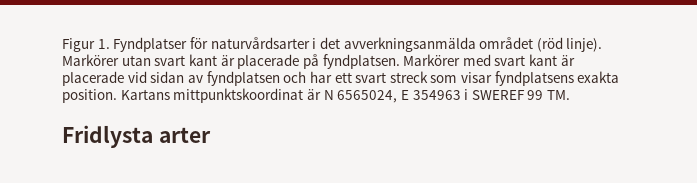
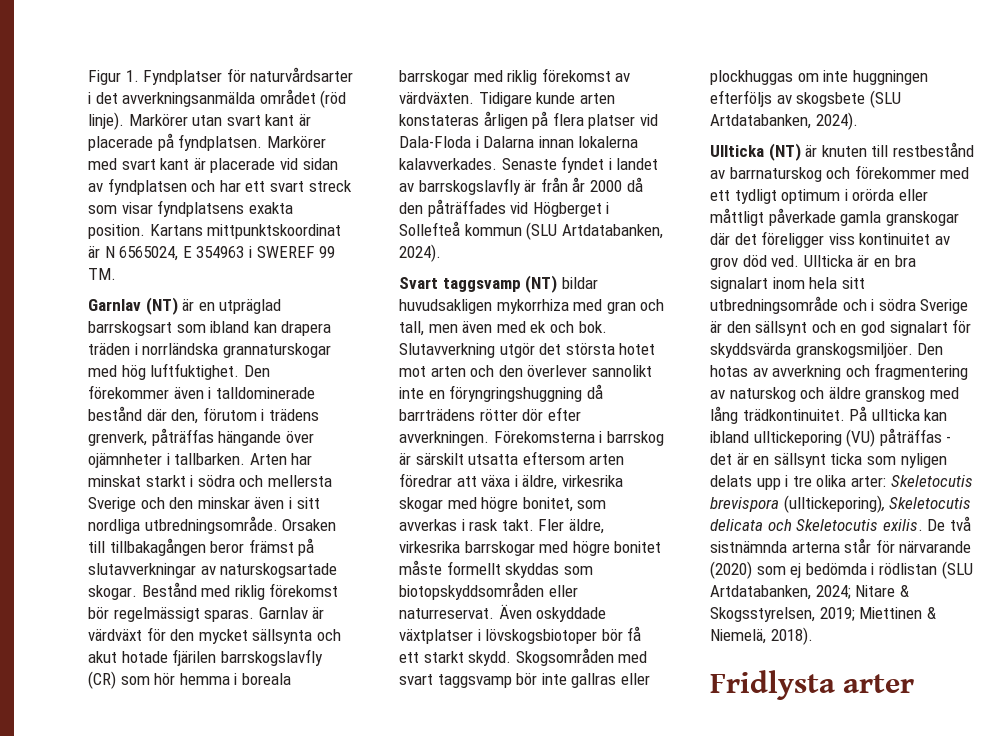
(571, 95) none -> [88,297,282,315] [88,321,332,336] [88,343,331,358] [88,363,270,380] [88,385,315,399] [88,406,319,424] [88,428,314,446] [88,453,313,468] [88,475,332,487] [88,497,320,512] [88,516,337,534] [88,538,315,556] [88,563,338,578] [88,582,339,600] [88,607,325,622] [88,627,341,644] [88,649,323,666] [88,671,291,689] [399,68,631,85] [399,92,615,107] [399,111,658,129] [399,136,639,148] [399,156,659,173] [399,177,643,195] [399,199,610,217] [399,221,663,240] [399,244,441,262] [399,275,598,293] [399,299,665,314] [399,321,607,336] [399,343,656,358] [399,365,652,377] [399,384,603,402] [399,407,581,421] [399,431,664,446] [399,451,625,465] [399,473,623,490] [399,497,607,512] [399,519,604,534] [399,541,662,556] [399,560,593,578] [399,582,578,600] [399,604,607,622] [399,626,642,644] [399,648,648,666] [399,673,650,688] [710,70,928,85] [710,90,901,108] [710,112,858,130] [710,142,974,161] [710,165,970,182] [710,189,928,204] [710,208,959,226] [710,231,950,248] [710,255,916,270] [710,277,865,292] [710,296,969,314] [710,319,972,336] [710,343,944,358] [710,363,969,380] [710,387,959,402] [710,406,948,424] [710,428,952,447] [710,453,947,468] [710,475,973,490] [710,495,972,513] [710,516,971,531] [710,538,972,553] [710,561,973,579] [710,585,909,600] [710,607,936,622] [710,627,813,645] // Garnlav (NT) är en utpräglad barrskogsart som ibland kan drapera träden i norrländska grannaturskogar med hög luftfuktighet. Den förekommer även i talldominerade bestånd där den, förutom i trädens grenverk, påträffas hängande över ojämnheter i tallbarken. Arten har minskat starkt i södra och mellersta Sverige och den minskar även i sitt nordliga utbredningsområde. Orsaken till tillbakagången beror främst på slutavverkningar av naturskogsartade skogar. Bestånd med riklig förekomst bör regelmässigt sparas. Garnlav är värdväxt för den mycket sällsynta och akut hotade fjärilen barrskogslavfly (CR) som hör hemma i boreala barrskogar med riklig förekomst av värdväxten. Tidigare kunde arten konstateras årligen på flera platser vid Dala-Floda i Dalarna innan lokalerna kalavverkades. Senaste fyndet i landet av barrskogslavfly är från år 2000 då den påträffades vid Högberget i Sollefteå kommun (SLU Artdatabanken, 2024). // Svart taggsvamp (NT) bildar huvudsakligen mykorrhiza med gran och tall, men även med ek och bok. Slutavverkning utgör det största hotet mot arten och den överlever sannolikt inte en föryngringshuggning då barrträdens rötter dör efter avverkningen. Förekomsterna i barrskog är särskilt utsatta eftersom arten föredrar att växa i äldre, virkesrika skogar med högre bonitet, som avverkas i rask takt. Fler äldre, virkesrika barrskogar med högre bonitet måste formellt skyddas som biotopskyddsområden eller naturreservat. Även oskyddade växtplatser i lövskogsbiotoper bör få ett starkt skydd. Skogsområden med svart taggsvamp bör inte gallras eller plockhuggas om inte huggningen efterföljs av skogsbete (SLU Artdatabanken, 2024). // Ullticka (NT) är knuten till restbestånd av barrnaturskog och förekommer med ett tydligt optimum i orörda eller måttligt påverkade gamla granskogar där det föreligger viss kontinuitet av grov död ved. Ullticka är en bra signalart inom hela sitt utbredningsområde och i södra Sverige är den sällsynt och en god signalart för skyddsvärda granskogsmiljöer. Den hotas av avverkning och fragmentering av naturskog och äldre granskog med lång trädkontinuitet. På ullticka kan ibland ulltickeporing (VU) påträffas - det är en sällsynt ticka som nyligen delats upp i tre olika arter: Skeletocutis brevispora (ulltickeporing), Skeletocutis delicata och Skeletocutis exilis. De två sistnämnda arterna står för närvarande (2020) som ej bedömda i rödlistan (SLU Artdatabanken, 2024; Nitare & Skogsstyrelsen, 2019; Miettinen & Niemelä, 2018).

